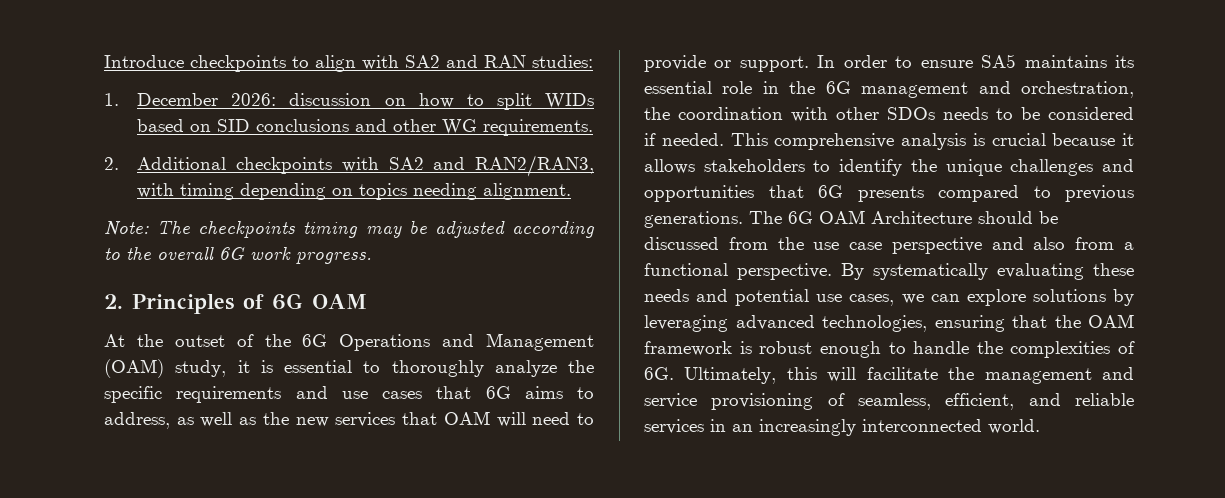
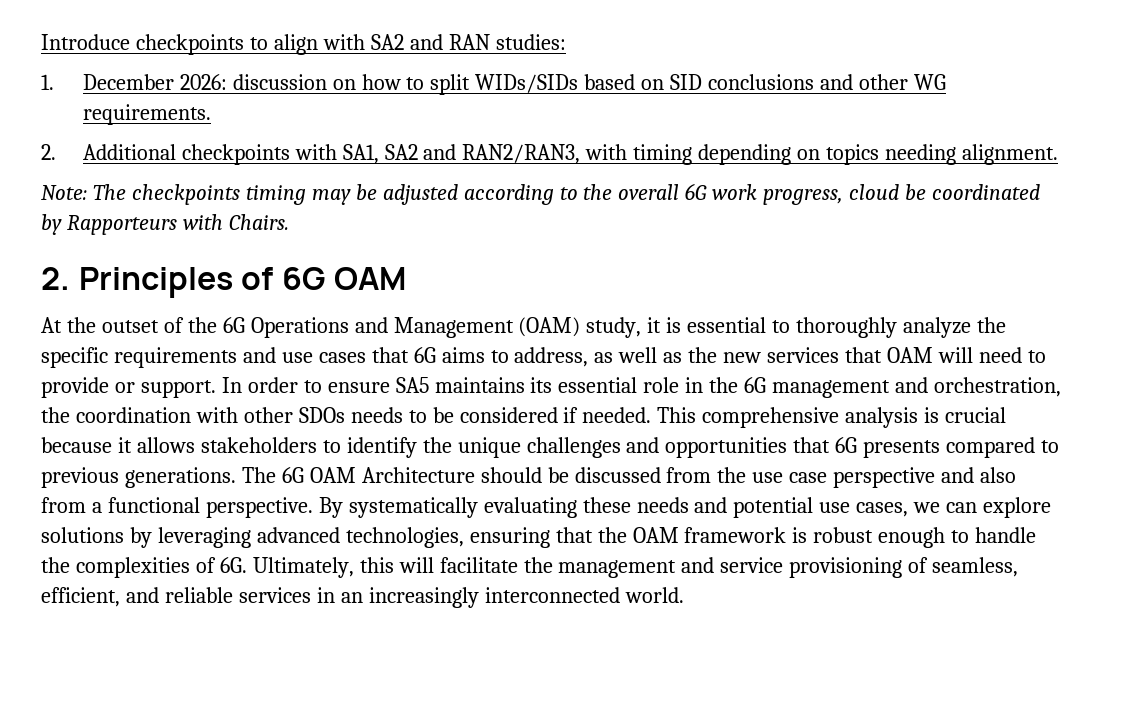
[545,93,595,109] WIDs -> [475,74,579,93] WIDs/SIDs
(379, 164) none -> [342,144,379,164] SA1,
[296,252,372,264] progress. -> [763,184,1041,205] [41,214,289,235] progress, cloud be coordinated by Rapporteurs with Chairs.

